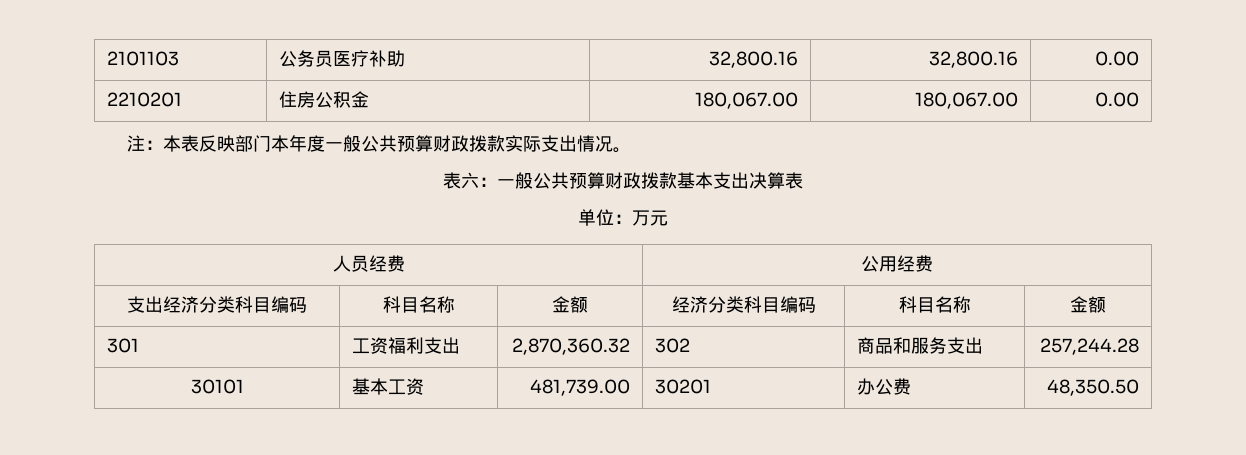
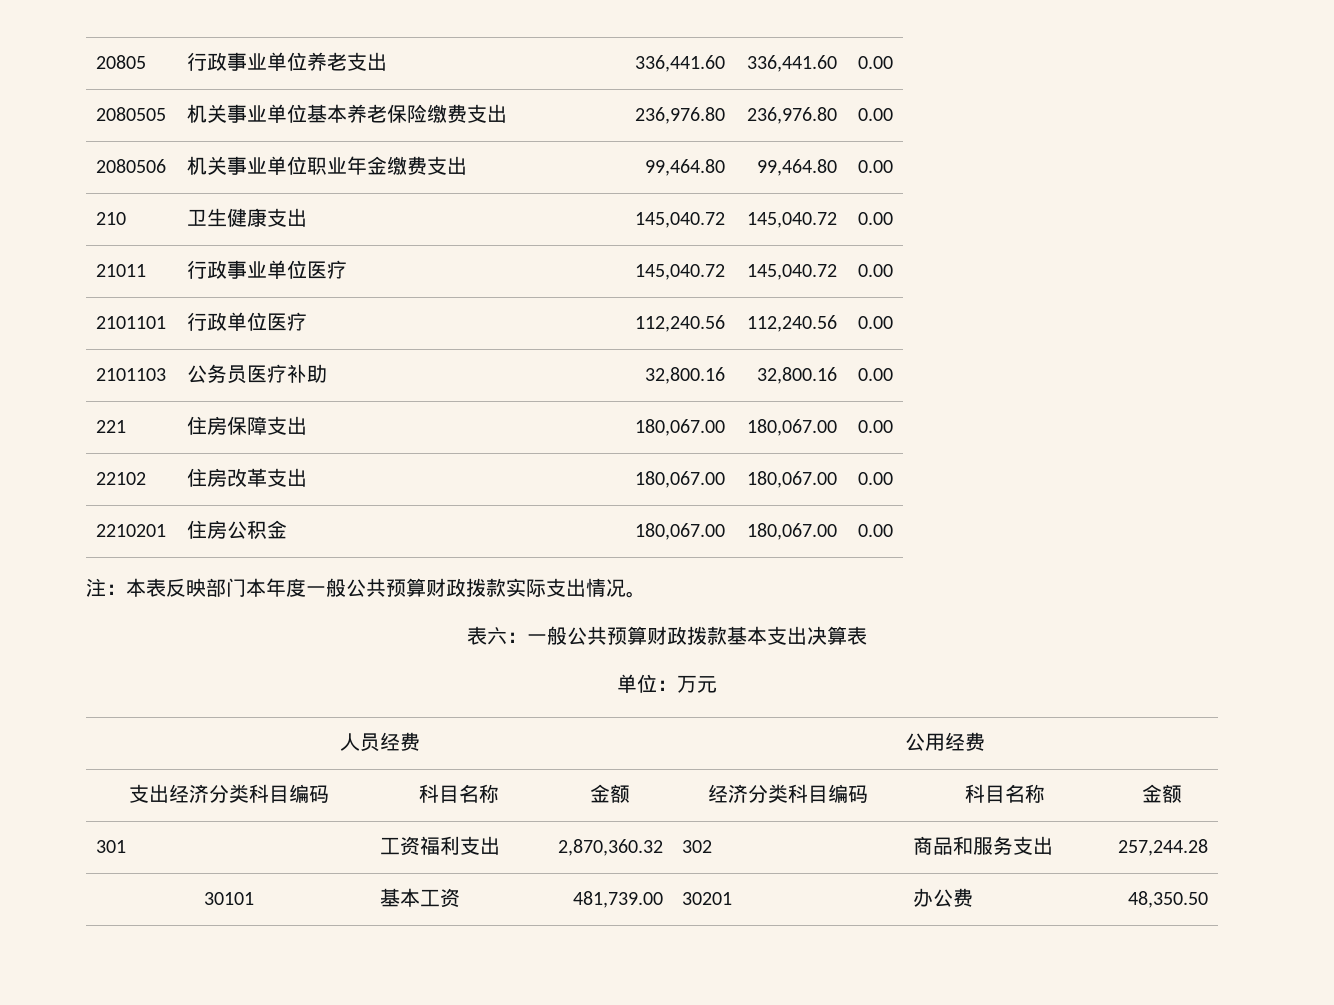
(107, 58) none -> [96,55,147,69] [187,52,388,71] [634,55,725,72] [746,55,837,72] [857,56,893,69] [96,107,167,121] [187,104,508,123] [634,107,725,124] [746,107,837,124] [857,108,893,121] [96,159,167,173] [187,156,468,175] [644,159,725,176] [756,159,837,176] [857,160,893,173] [96,212,127,225] [187,208,308,227] [634,212,725,228] [746,212,837,228] [857,212,893,225] [96,264,147,277] [187,260,348,279] [634,264,725,280] [746,264,837,280] [857,264,893,277] [96,316,167,329] [187,312,308,331] [634,315,725,332] [746,315,837,332] [857,316,893,329] 20805 | 行政事业单位养老支出 | 336,441.60 | 336,441.60 | 0.00 // 2080505 | 机关事业单位基本养老保险缴费支出 | 236,976.80 | 236,976.80 | 0.00 // 2080506 | 机关事业单位职业年金缴费支出 | 99,464.80 | 99,464.80 | 0.00 // 210 | 卫生健康支出 | 145,040.72 | 145,040.72 | 0.00 // 21011 | 行政事业单位医疗 | 145,040.72 | 145,040.72 | 0.00 // 2101101 | 行政单位医疗 | 112,240.56 | 112,240.56 | 0.00 //
(1139, 58) none -> [96,420,127,433] [187,416,308,435] [634,419,725,436] [746,419,837,436] [857,420,893,433] [96,472,147,485] [187,468,308,487] [634,471,725,488] [746,471,837,488] [857,472,893,485] // 221 | 住房保障支出 | 180,067.00 | 180,067.00 | 0.00 // 22102 | 住房改革支出 | 180,067.00 | 180,067.00 | 0.00

